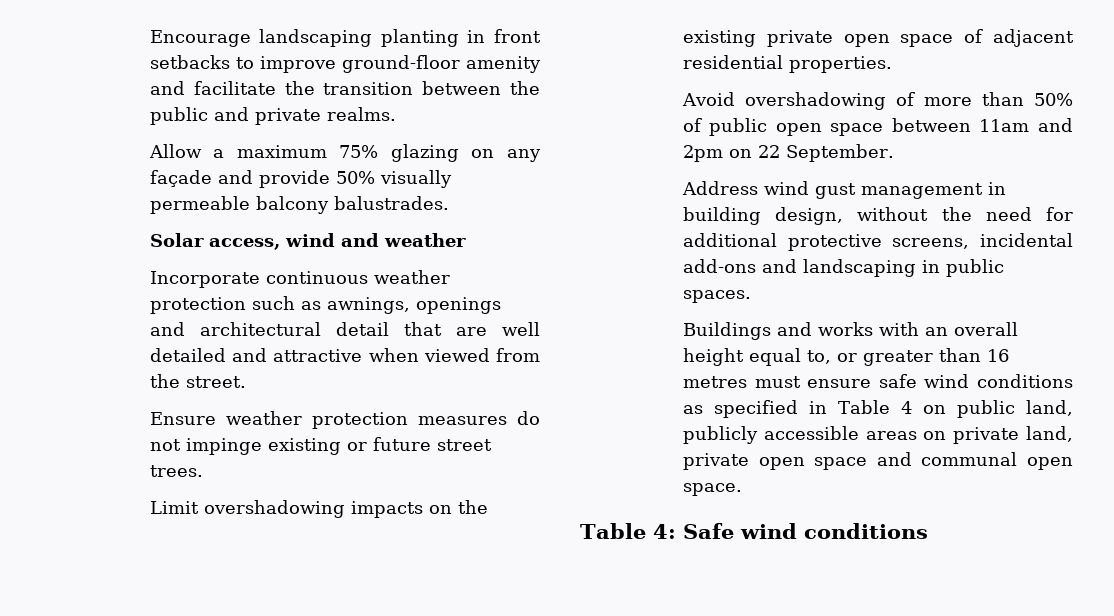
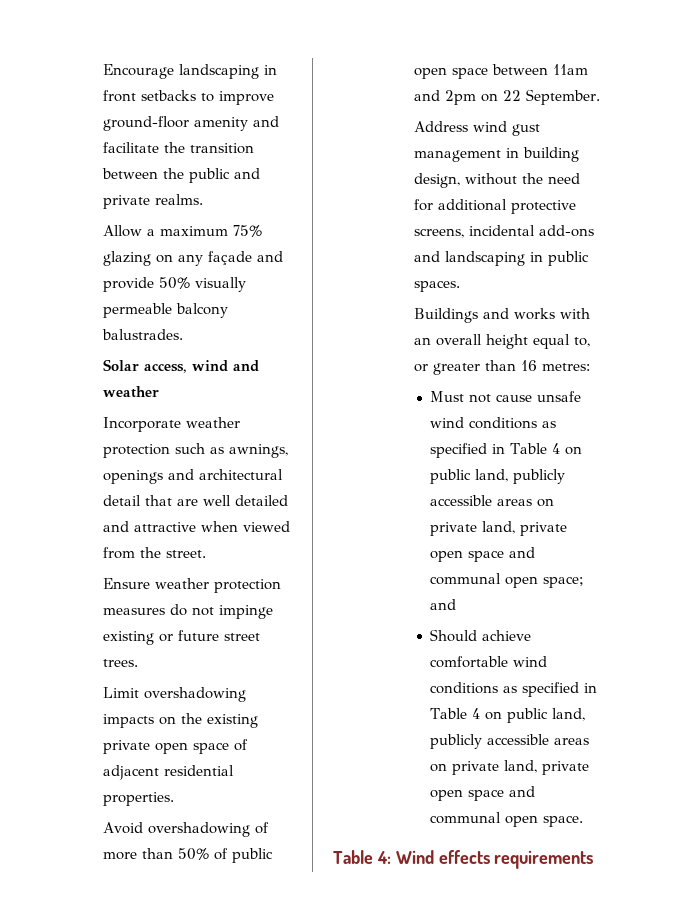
[380,29,459,47] planting -> (259, 71) none
[265,271,368,284] continuous -> (181, 424) none
[682,374,917,388] metres must ensure safe -> [541,363,590,371] [430,391,582,403] [430,417,557,429] [430,443,583,458] [430,469,566,484] [430,495,555,507] [430,521,568,536] [430,547,536,562] [430,573,585,588] [430,599,457,610] [430,629,532,642] [430,656,509,668] metres: // Must not cause unsafe wind conditions as specified in Table 4 on public land, publicly accessible areas on private land, private open space and communal open space; and // Should achieve comfortable
[682,523,928,539] Safe wind conditions -> [395,850,594,869] Wind effects requirements

